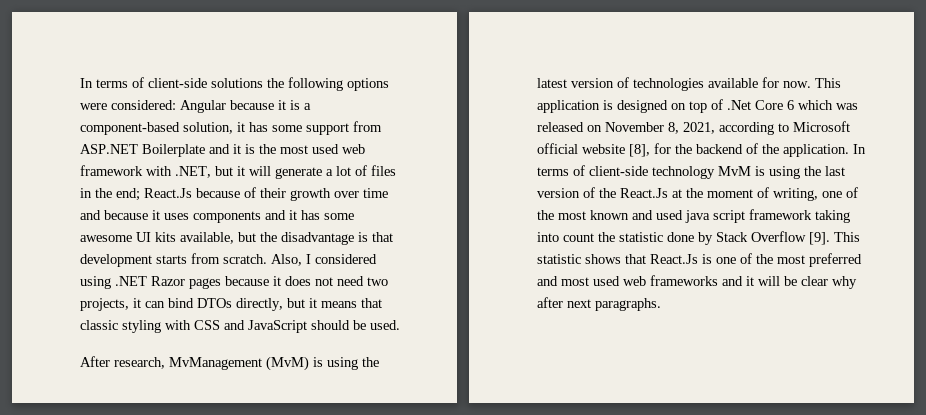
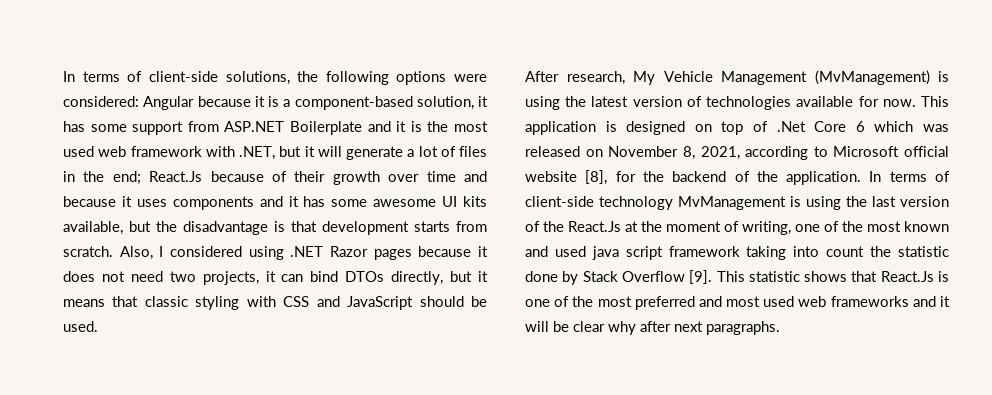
[80,77,263,88] In terms of client-side solutions -> [63,71,290,85] In terms of client-side solutions,
[169,356,309,371] MvManagement (MvM) -> [633,70,930,85] My Vehicle Management (MvManagement)
[718,166,751,176] MvM -> [678,196,786,210] MvManagement

